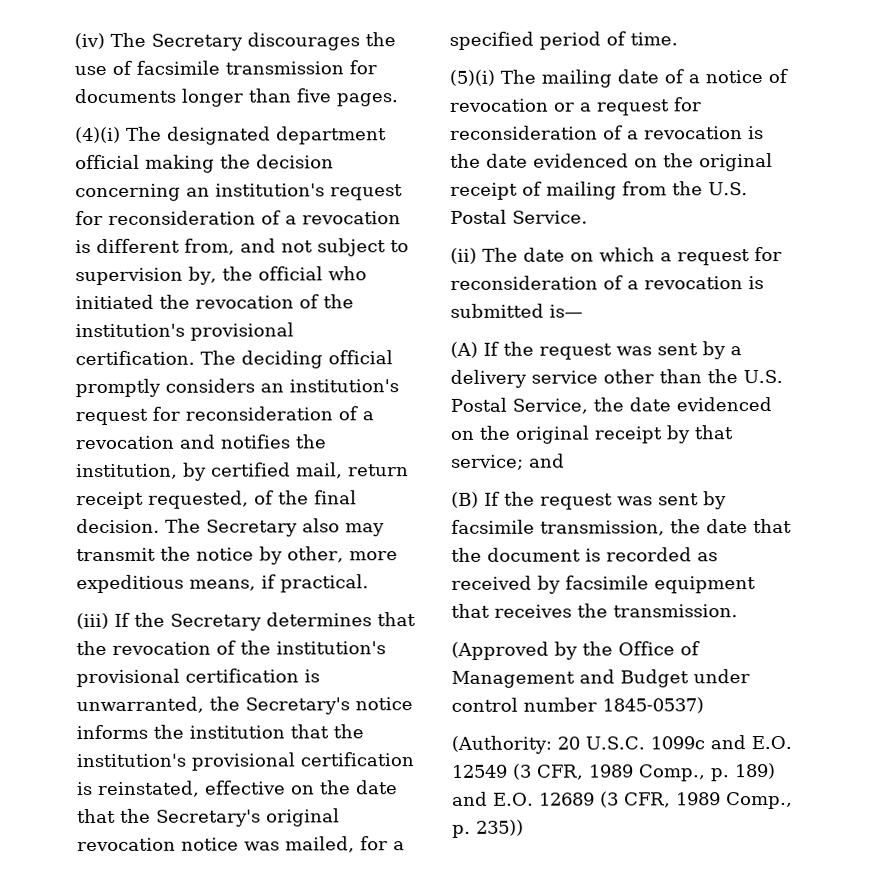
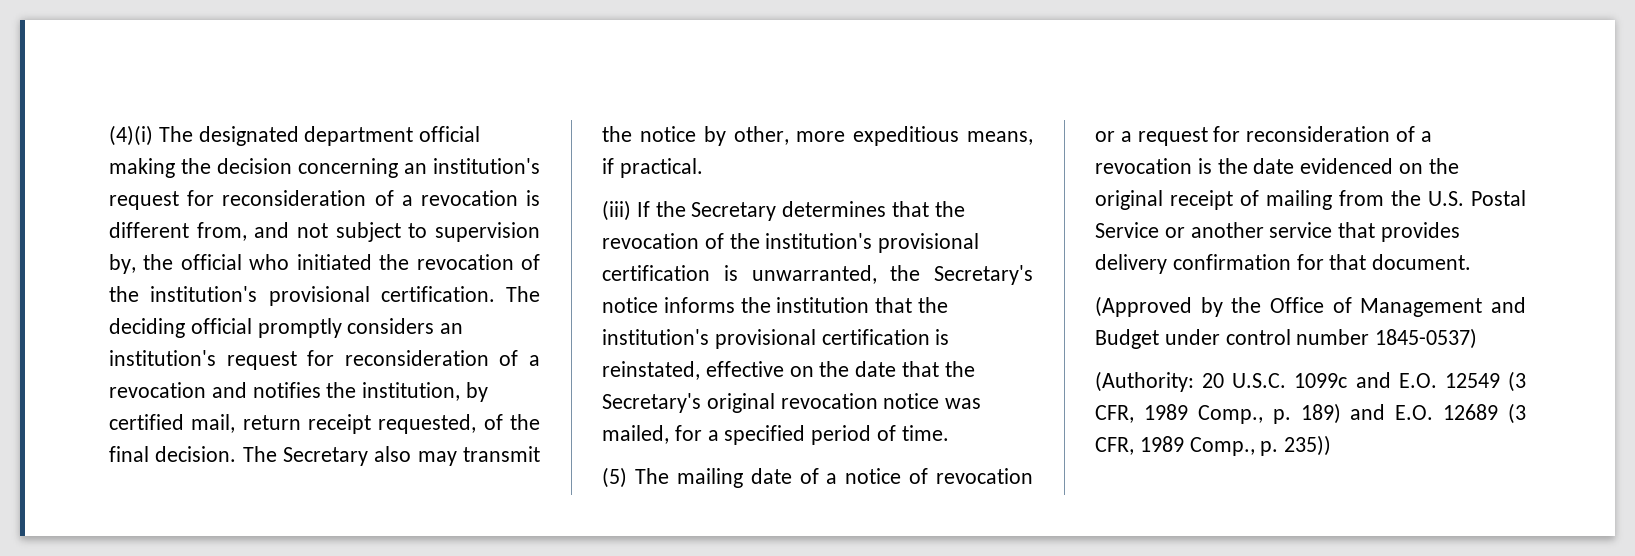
[74,32,396,51] [74,60,377,76] [74,88,399,107] (iv) The Secretary discourages the use of facsimile transmission for documents longer than five pages. // -> (109, 135) none
[449,69,495,86] (5)(i) -> [602,467,627,488] (5)
[511,210,588,224] [450,246,782,266] [450,275,764,290] [450,303,583,318] [450,341,742,360] [450,369,783,388] [450,397,772,414] [450,425,733,444] [451,453,565,470] [451,491,727,510] [451,518,792,536] [451,547,718,562] [451,575,756,594] [451,603,738,618] Service. // (ii) The date on which a request for reconsideration of a revocation is submitted is— // (A) If the request was sent by a delivery service other than the U.S. Postal Service, the date evidenced on the original receipt by that service; and // (B) If the request was sent by facsimile transmission, the date that the document is recorded as received by facsimile equipment that receives the transmission. -> [1095,222,1461,242] [1095,254,1472,274] Service or another service that provides delivery confirmation for that document.

